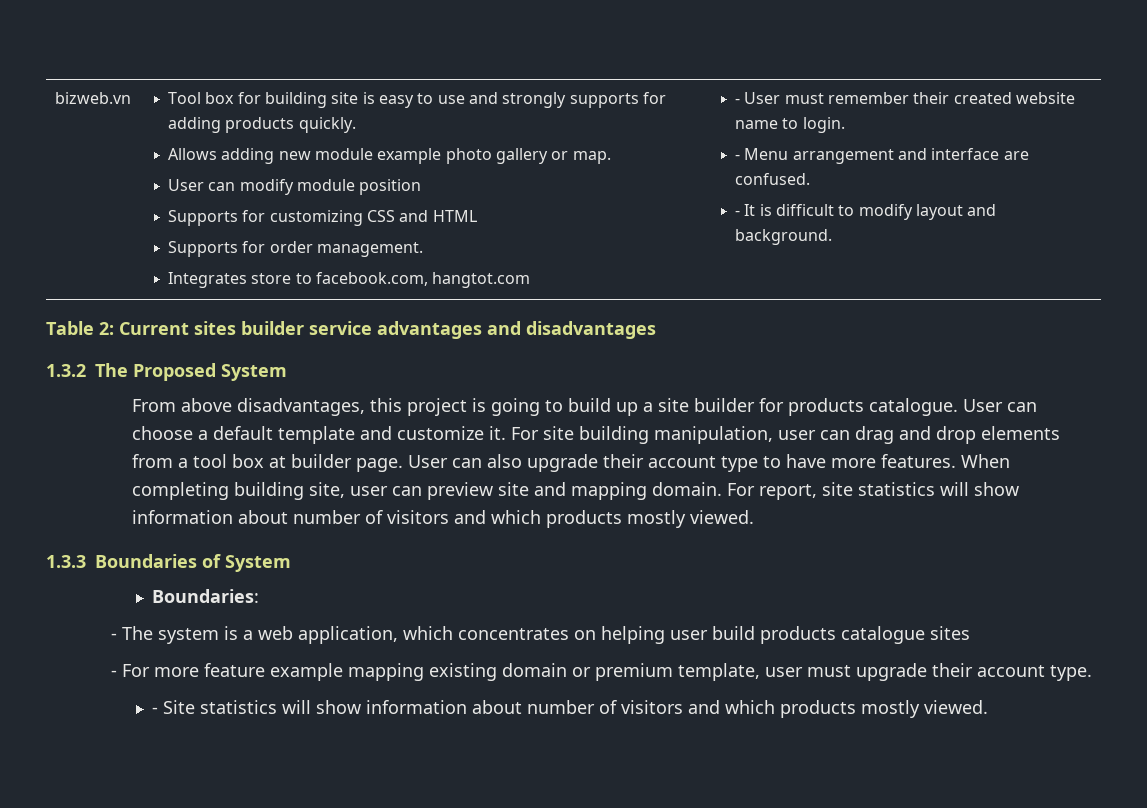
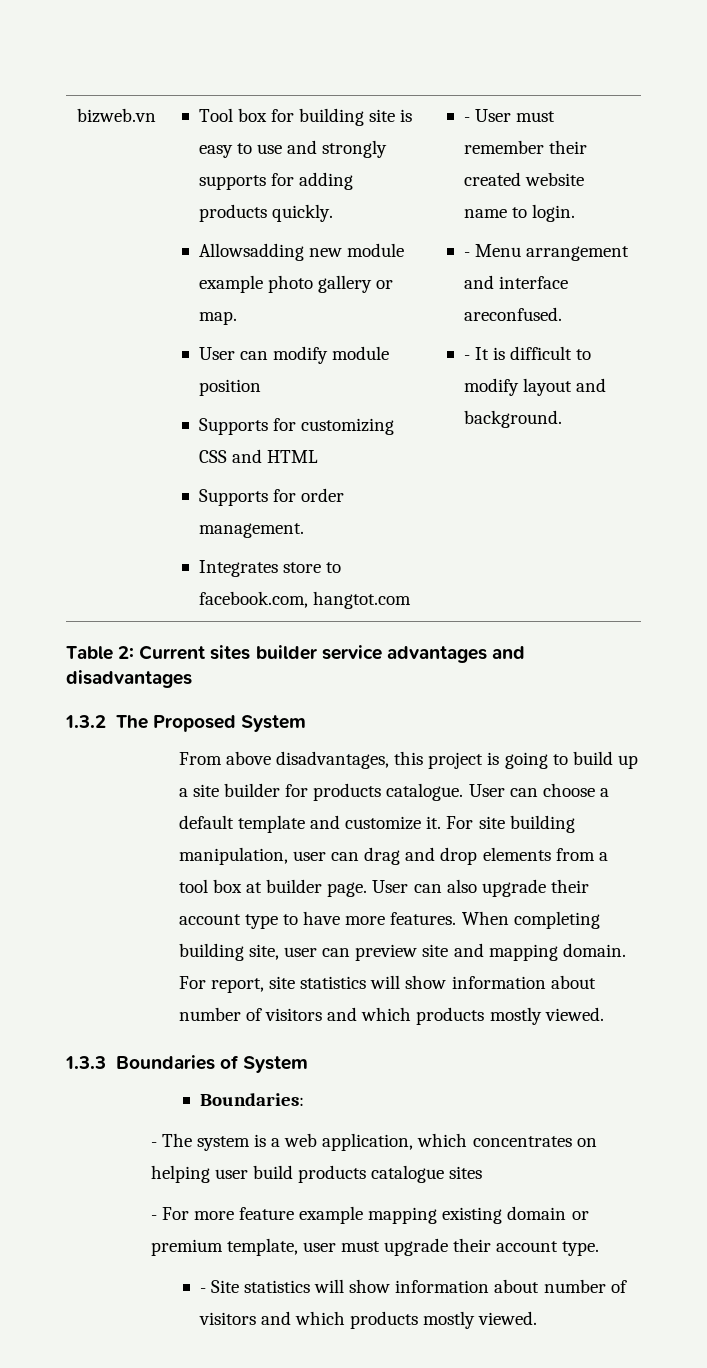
[167,148,275,164] Allows adding -> [198,243,304,261] Allowsadding
[1003,151,1029,160] [734,173,810,185] are confused. -> [463,307,562,321] areconfused.

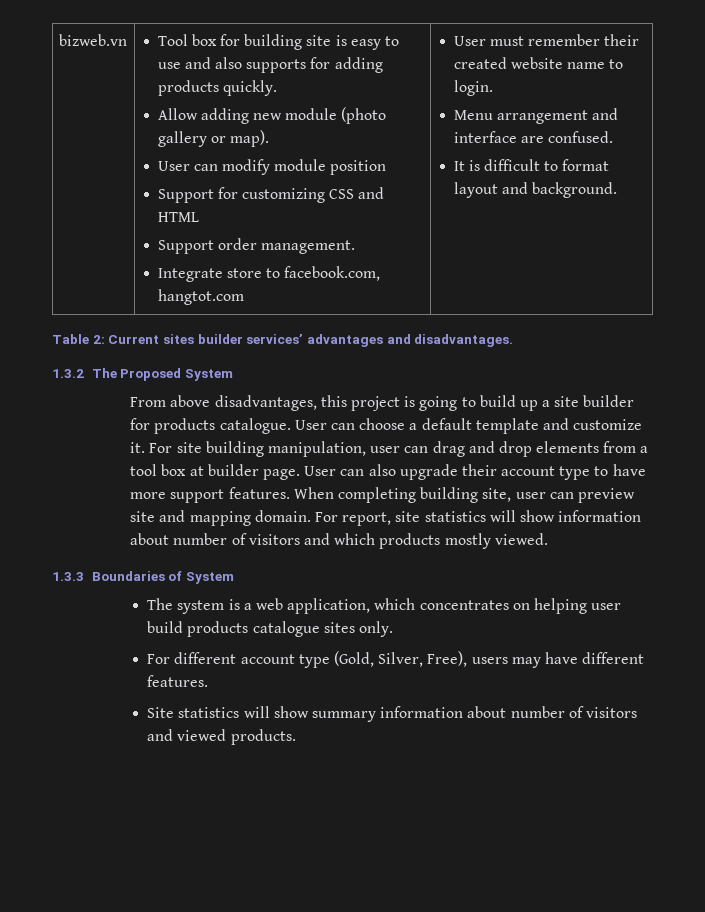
[322,140,388,158] strongly -> [215,57,243,69] also
[198,243,404,261] [198,275,313,293] Allowsadding new module example photo -> [157,107,387,124] Allow adding new module (photo
[198,311,237,325] map. -> [230,130,270,147] map).
[198,418,268,435] Supports -> [157,189,214,203] Support
[198,489,296,506] Supports for -> [157,240,214,254] Support
[198,560,278,577] Integrates -> [157,268,223,282] Integrate
[463,117,470,122] - -> (244, 297) none
[463,252,470,257] - -> (493, 88) none
[463,307,562,321] [463,355,470,360] areconfused. // - -> [520,131,614,143] are confused. //
[463,378,519,396] modify -> [562,159,610,171] format
[321,645,382,660] service -> [246,334,304,344] services’
[66,670,192,688] disadvantages -> [414,334,514,347] disadvantages.
(386, 920) none -> [170,489,225,503] support
[199,1093,304,1106] [150,1142,157,1147] Boundaries: // - -> (235, 578) none
[150,1206,589,1224] [150,1238,600,1256] [199,1288,206,1293] // - For more feature example mapping existing domain or premium template, user must upgrade their account type. // - -> [359,621,394,637] [147,651,645,668] [147,675,209,687] only. // For different account type (Gold, Silver, Free), users may have different features. //
[395,1279,627,1293] [198,1311,538,1329] information about number of visitors and which products mostly viewed. -> [312,706,637,722] [147,729,296,745] summary information about number of visitors and viewed products.

